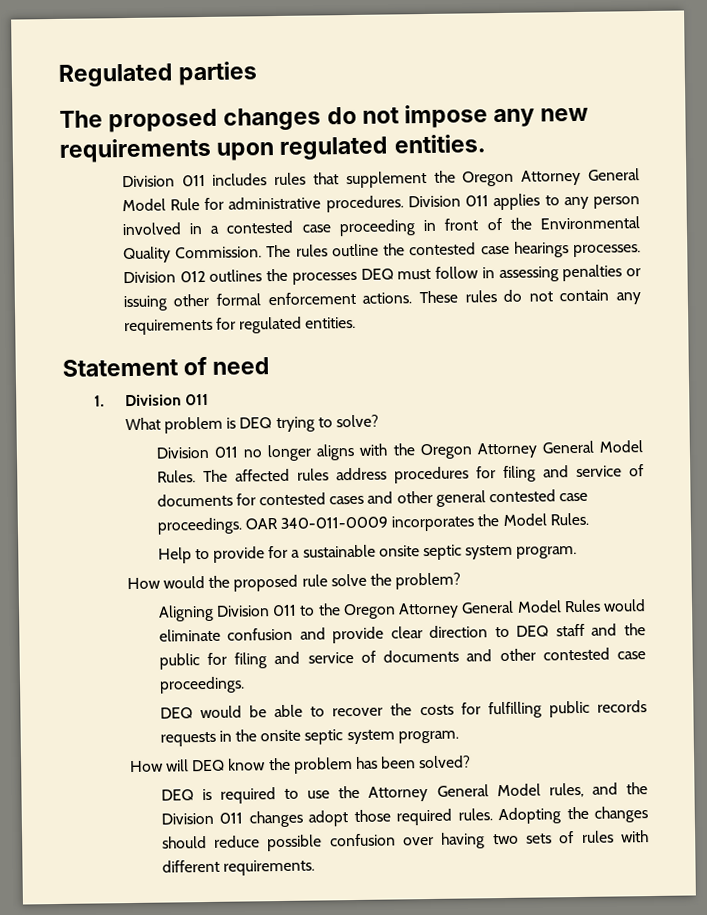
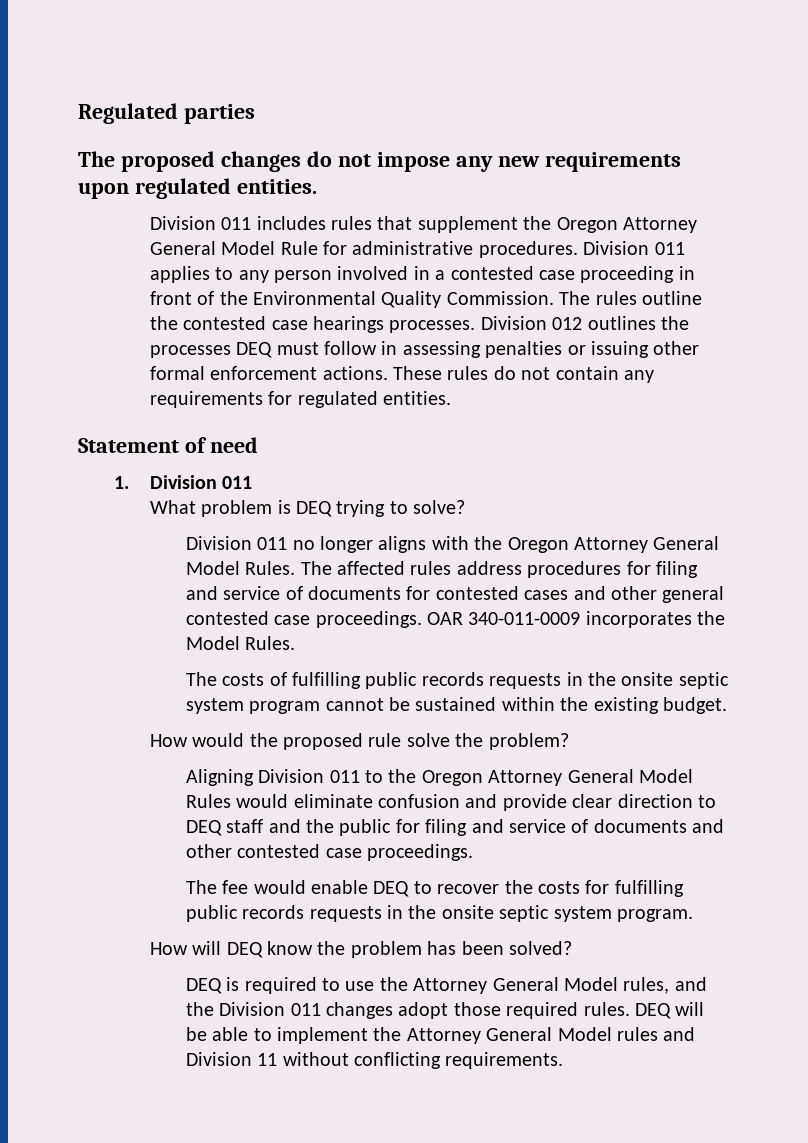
[157,544,578,564] Help to provide for a sustainable onsite septic system program. -> [185,672,729,689] [185,697,727,714] The costs of fulfilling public records requests in the onsite septic system program cannot be sustained within the existing budget.
[159,704,304,719] DEQ would be able -> [185,880,410,897] The fee would enable DEQ
[498,806,648,825] [161,830,649,852] [161,859,220,873] Adopting the changes should reduce possible confusion over having two sets of rules with different -> [634,1002,705,1019] [185,1027,696,1044] [185,1052,441,1069] DEQ will be able to implement the Attorney General Model rules and Division 11 without conflicting

